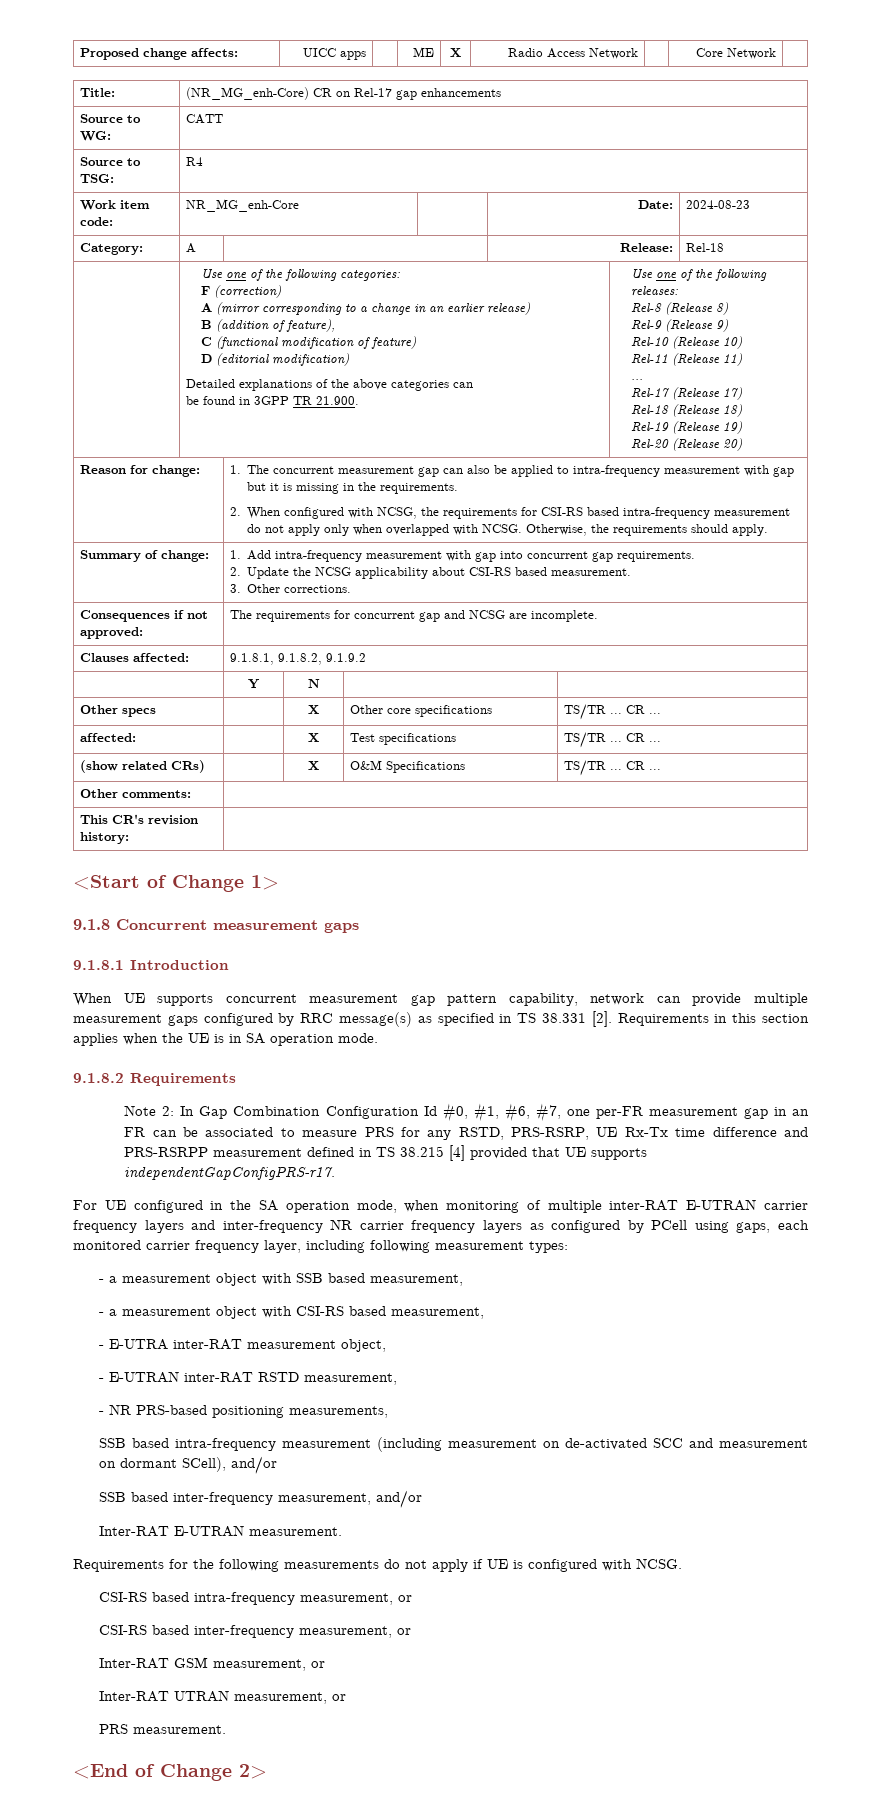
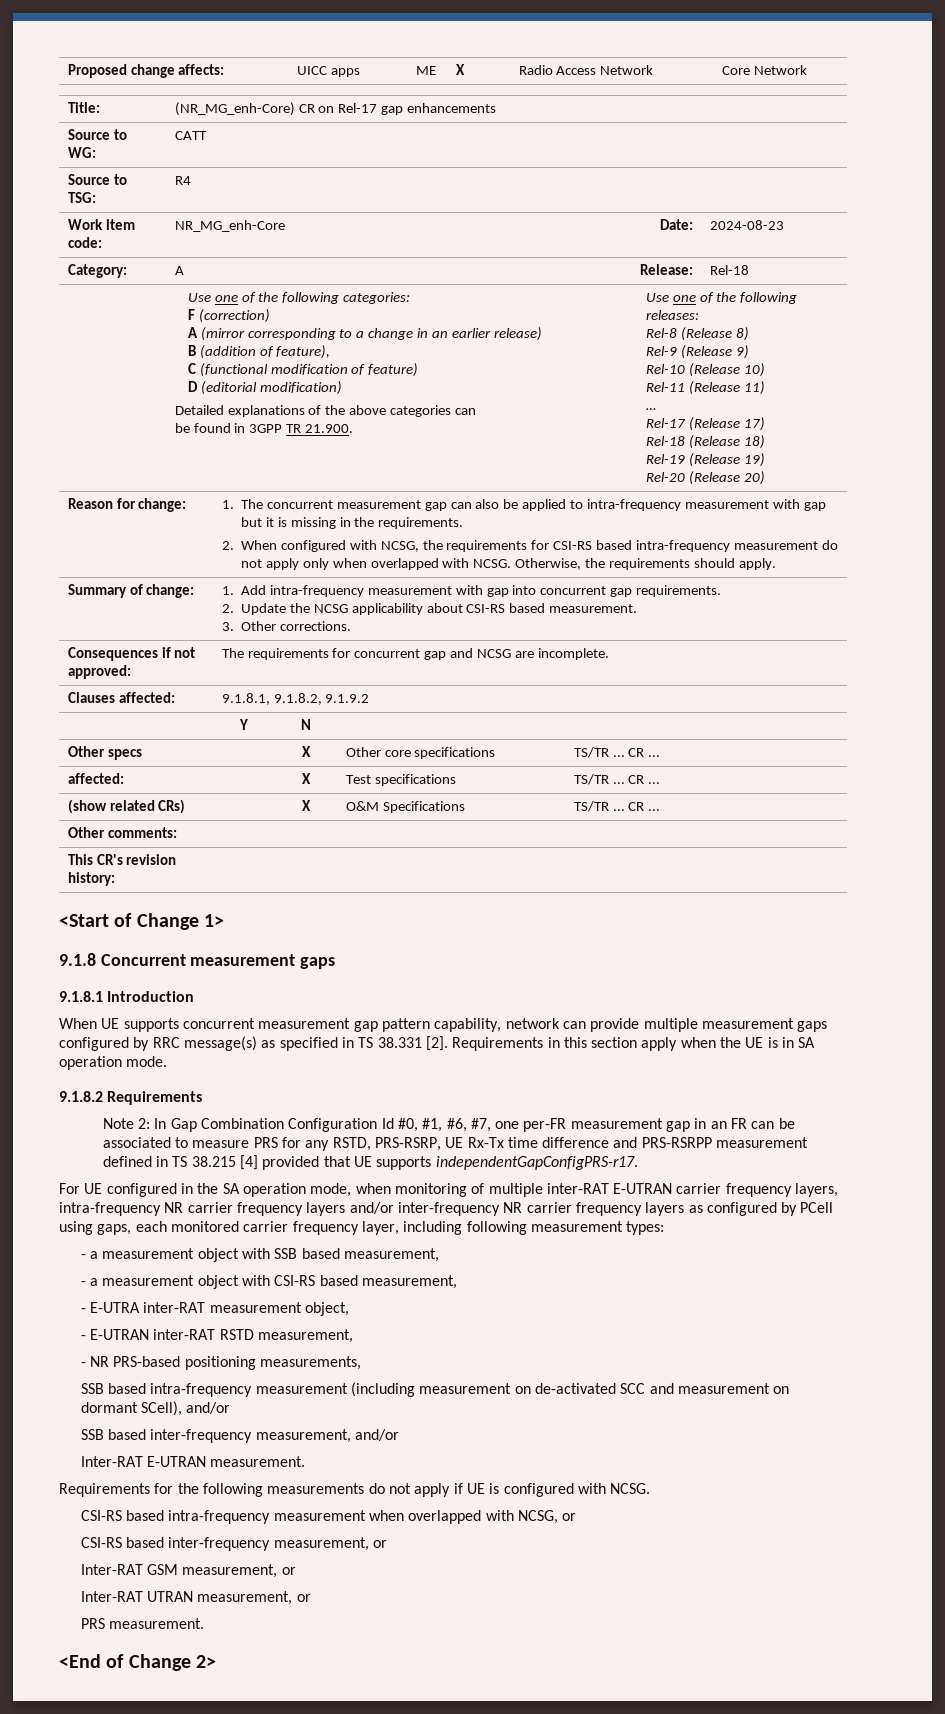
[73,1033,118,1046] applies -> [641,1037,678,1051] apply
[144,1220,216,1233] layers and -> [795,1183,839,1197] [59,1202,394,1216] layers, intra-frequency NR carrier frequency layers and/or
[299,1593,393,1605] measurement, -> [273,1510,559,1524] measurement when overlapped with NCSG,

